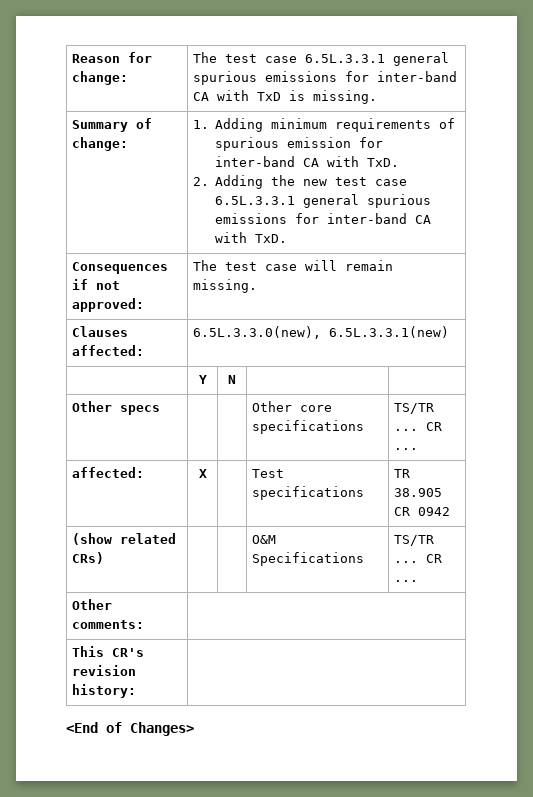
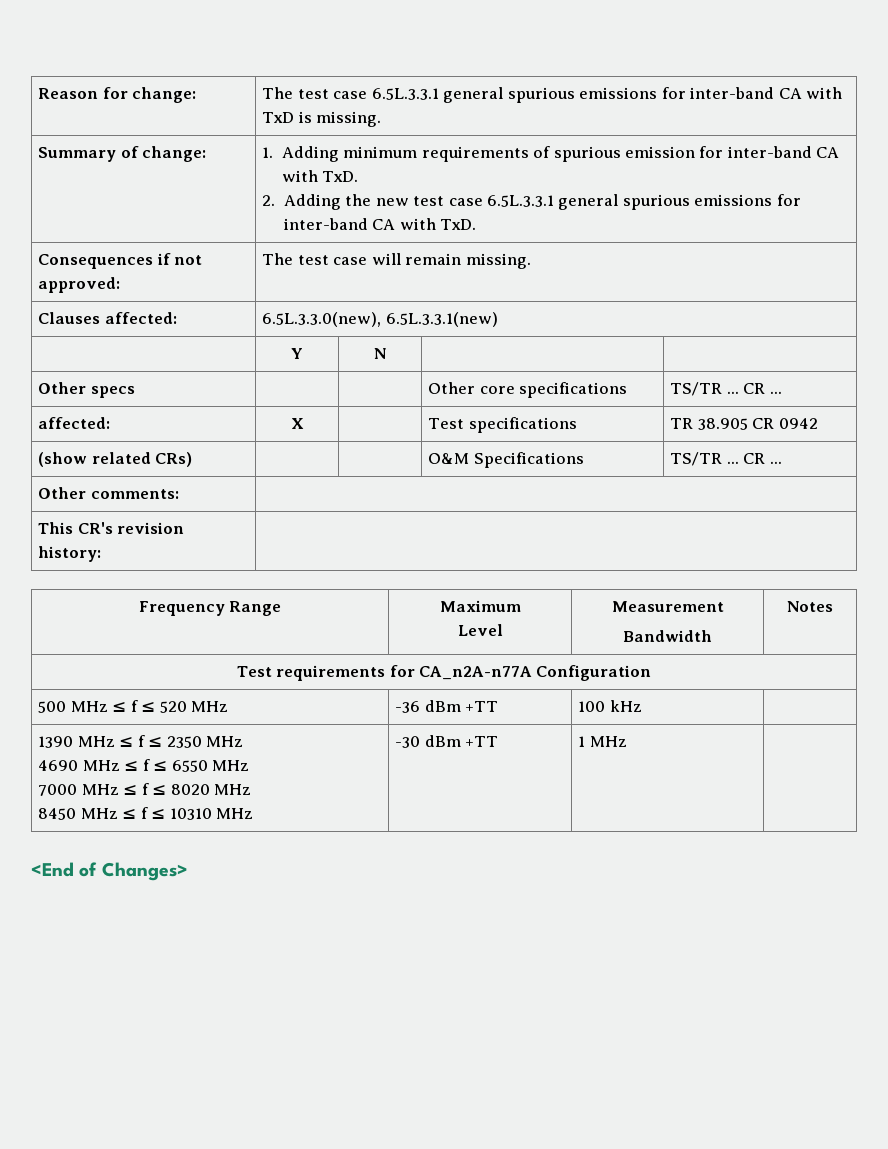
(137, 691) none -> [138,601,282,616] [439,600,521,612] [457,624,503,636] [611,601,724,612] [623,630,712,642] [787,601,833,612] [236,665,652,681] [38,700,229,713] [395,700,499,713] [578,700,642,712] [38,735,244,748] [38,759,250,772] [38,783,252,796] [38,807,254,820] [395,735,499,748] [578,736,627,747] // Frequency Range | Maximum // Level | Measurement // Bandwidth | Notes // Test requirements for CA_n2A-n77A Configuration // 500 MHz ≤ f ≤ 520 MHz | -36 dBm +TT | 100 kHz | // 1390 MHz ≤ f ≤ 2350 MHz // 4690 MHz ≤ f ≤ 6550 MHz // 7000 MHz ≤ f ≤ 8020 MHz // 8450 MHz ≤ f ≤ 10310 MHz | -30 dBm +TT | 1 MHz |

